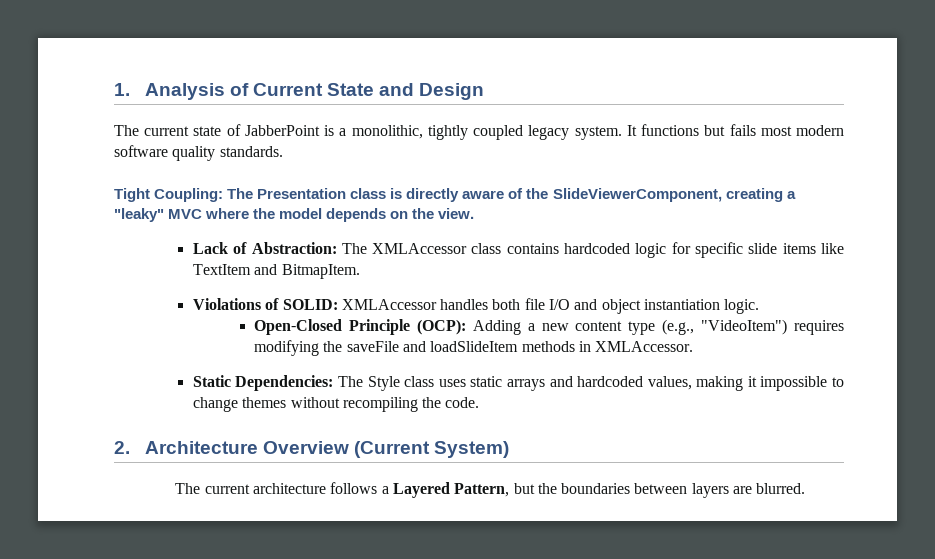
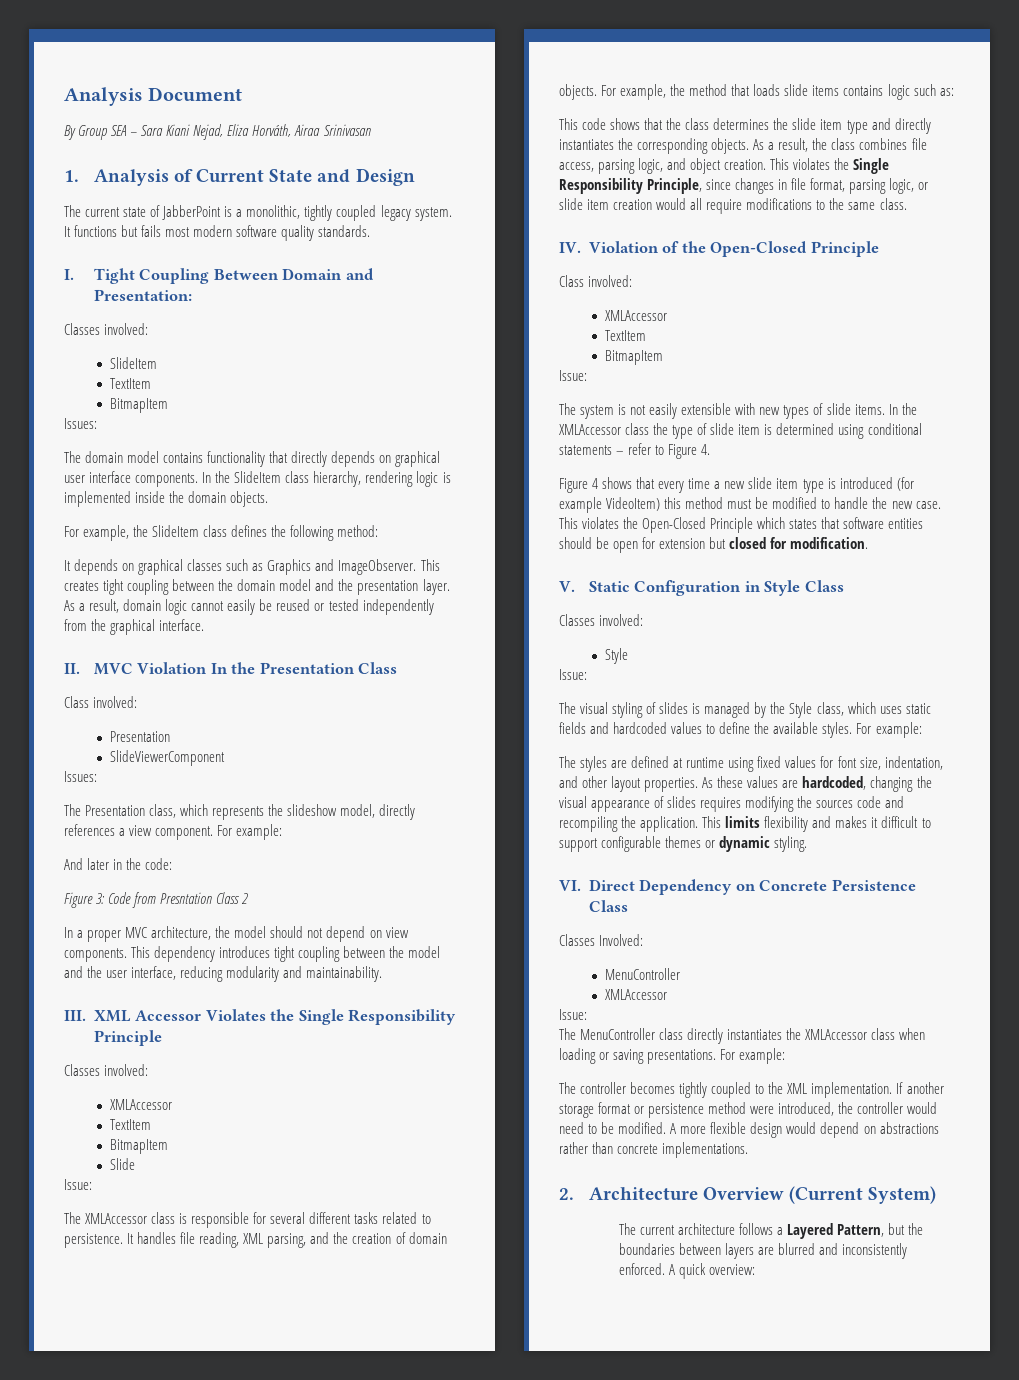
(114, 89) none -> [64,87,243,106] [64,124,371,140] Analysis Document // By Group SEA – Sara Kiani Nejad, Eliza Horváth, Airaa Srinivasan //
[114,188,796,202] [114,208,475,222] [192,242,844,258] [192,264,360,279] [192,298,760,314] [254,319,844,335] [254,340,694,356] [192,375,844,391] [192,397,480,412] Tight Coupling: The Presentation class is directly aware of the SlideViewerComponent, creating a "leaky" MVC where the model depends on the view. // Lack of Abstraction: The XMLAccessor class contains hardcoded logic for specific slide items like TextItem and BitmapItem. // Violations of SOLID: XMLAccessor handles both file I/O and object instantiation logic. // Open-Closed Principle (OCP): Adding a new content type (e.g., "VideoItem") requires modifying the saveFile and loadSlideItem methods in XMLAccessor. // Static Dependencies: The Style class uses static arrays and hardcoded values, making it impossible to change themes without recompiling the code. -> [64,268,374,284] [93,289,192,301] [64,323,149,335] [110,357,158,369] [110,378,152,389] [110,398,169,413] [64,418,97,429] [64,451,441,467] [64,471,451,487] [64,491,269,507] [64,525,379,541] [64,559,440,575] [64,579,450,595] [64,599,434,615] [64,619,205,635] [64,662,398,675] [64,696,138,708] [110,731,171,742] [110,750,226,766] [64,771,97,782] [64,804,416,820] [64,824,283,840] [64,858,173,870] [64,892,249,908] [64,926,409,942] [64,946,441,962] [64,966,383,982] [64,1009,457,1025] [93,1030,162,1046] [64,1064,149,1076] [110,1099,173,1110] [110,1119,152,1130] [110,1139,169,1154] [110,1158,136,1170] [64,1179,92,1190] [64,1212,431,1228] [64,1232,447,1248] [559,84,954,100] [559,118,931,134] [559,138,927,154] [559,158,890,174] [559,178,929,194] [559,198,907,214] [559,241,879,257] [559,275,633,287] [605,310,668,321] [605,330,647,341] [605,350,664,365] [559,370,587,381] [559,403,917,419] [559,423,922,439] [559,443,711,459] [559,477,914,493] [559,497,941,513] [559,517,924,533] [559,537,869,553] [559,580,844,596] [559,614,644,626] [605,648,629,664] [559,669,587,680] [559,702,931,718] [559,722,922,738] [559,756,943,772] [559,776,932,792] [559,796,905,812] [559,816,931,832] [559,836,808,852] [559,879,916,895] [588,900,628,912] [559,934,644,946] [605,968,681,980] [605,989,668,1000] [559,1009,587,1020] [559,1028,926,1044] [559,1048,786,1064] [559,1082,944,1098] [559,1102,938,1118] [559,1122,939,1138] [559,1142,749,1158] I. Tight Coupling Between Domain and Presentation: // Classes involved: // SlideItem // TextItem // BitmapItem // Issues: // The domain model contains functionality that directly depends on graphical user interface components. In the SlideItem class hierarchy, rendering logic is implemented inside the domain objects. // For example, the SlideItem class defines the following method: // It depends on graphical classes such as Graphics and ImageObserver. This creates tight coupling between the domain model and the presentation layer. As a result, domain logic cannot easily be reused or tested independently from the graphical interface. // II. MVC Violation In the Presentation Class // Class involved: // Presentation // SlideViewerComponent // Issues: // The Presentation class, which represents the slideshow model, directly references a view component. For example: // And later in the code: // Figure 3: Code from Presntation Class 2 // In a proper MVC architecture, the model should not depend on view components. This dependency introduces tight coupling between the model and the user interface, reducing modularity and maintainability. // III. XML Accessor Violates the Single Responsibility Principle // Classes involved: // XMLAccessor // TextItem // BitmapItem // Slide // Issue: // The XMLAccessor class is responsible for several different tasks related to persistence. It handles file reading, XML parsing, and the creation of domain objects. For example, the method that loads slide items contains logic such as: // This code shows that the class determines the slide item type and directly instantiates the corresponding objects. As a result, the class combines file access, parsing logic, and object creation. This violates the Single Responsibility Principle, since changes in file format, parsing logic, or slide item creation would all require modifications to the same class. // IV. Violation of the Open-Closed Principle // Class involved: // XMLAccessor // TextItem // BitmapItem // Issue: // The system is not easily extensible with new types of slide items. In the XMLAccessor class the type of slide item is determined using conditional statements – refer to Figure 4. // Figure 4 shows that every time a new slide item type is introduced (for example VideoItem) this method must be modified to handle the new case. This violates the Open-Closed Principle which states that software entities should be open for extension but closed for modification. // V. Static Configuration in Style Class // Classes involved: // Style // Issue: // The visual styling of slides is managed by the Style class, which uses static fields and hardcoded values to define the available styles. For example: // The styles are defined at runtime using fixed values for font size, indentation, and other layout properties. As these values are hardcoded, changing the visual appearance of slides requires modifying the sources code and recompiling the application. This limits flexibility and makes it difficult to support configurable themes or dynamic styling. // VI. Direct Dependency on Concrete Persistence Class // Classes Involved: // MenuController // XMLAccessor // Issue: // The MenuController class directly instantiates the XMLAccessor class when loading or saving presentations. For example: // The controller becomes tightly coupled to the XML implementation. If another storage format or persistence method were introduced, the controller would need to be modified. A more flexible design would depend on abstractions rather than concrete implementations.
[756,483,806,494] blurred. -> [777,1243,908,1259] [618,1263,755,1279] blurred and inconsistently enforced. A quick overview:

